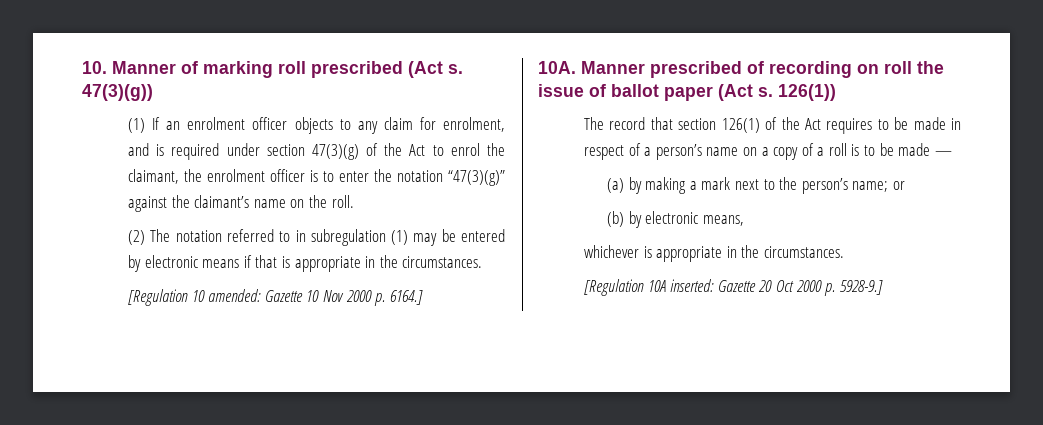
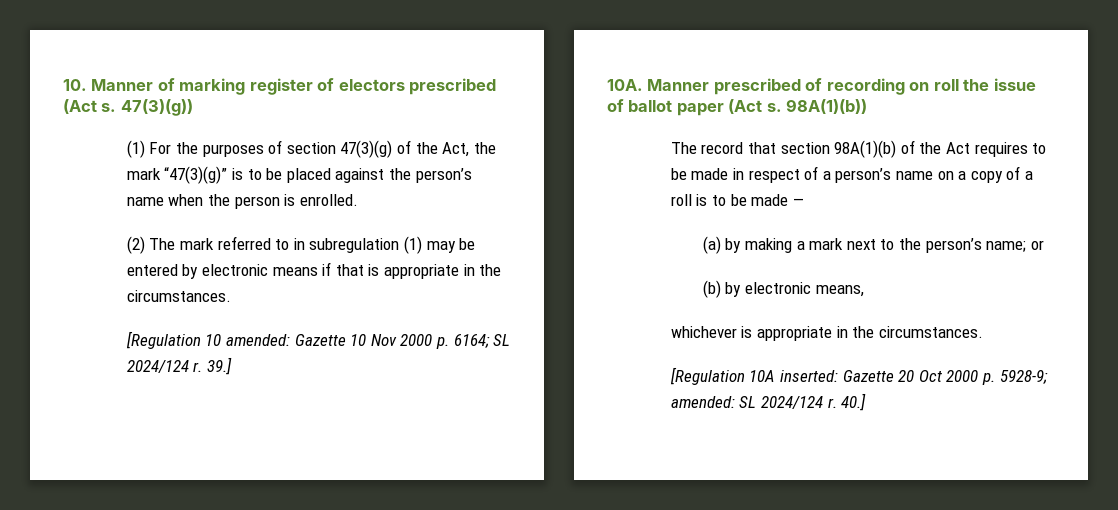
[278,61,306,74] roll -> [249,78,405,95] register of electors
[152,117,505,134] [128,143,505,160] [128,169,506,186] [128,195,354,212] If an enrolment officer objects to any claim for enrolment, and is required under section 47(3)(g) of the Act to enrol the claimant, the enrolment officer is to enter the notation “47(3)(g)” against the claimant’s name on the roll. -> [149,140,496,158] [126,166,472,184] [126,194,358,209] For the purposes of section 47(3)(g) of the Act, the mark “47(3)(g)” is to be placed against the person’s name when the person is enrolled.
[175,230,222,242] notation -> [180,238,215,250] mark
[389,290,423,305] 6164.] -> [453,334,511,348] [126,357,233,375] 6164; SL 2024/124 r. 39.]
[778,84,836,101] 126(1)) -> [786,99,868,114] 98A(1)(b))
[721,118,760,133] 126(1) -> [834,140,897,158] 98A(1)(b)
[839,280,883,295] 5928-9.] -> [999,370,1048,384] [670,393,867,411] 5928-9; amended: SL 2024/124 r. 40.]

